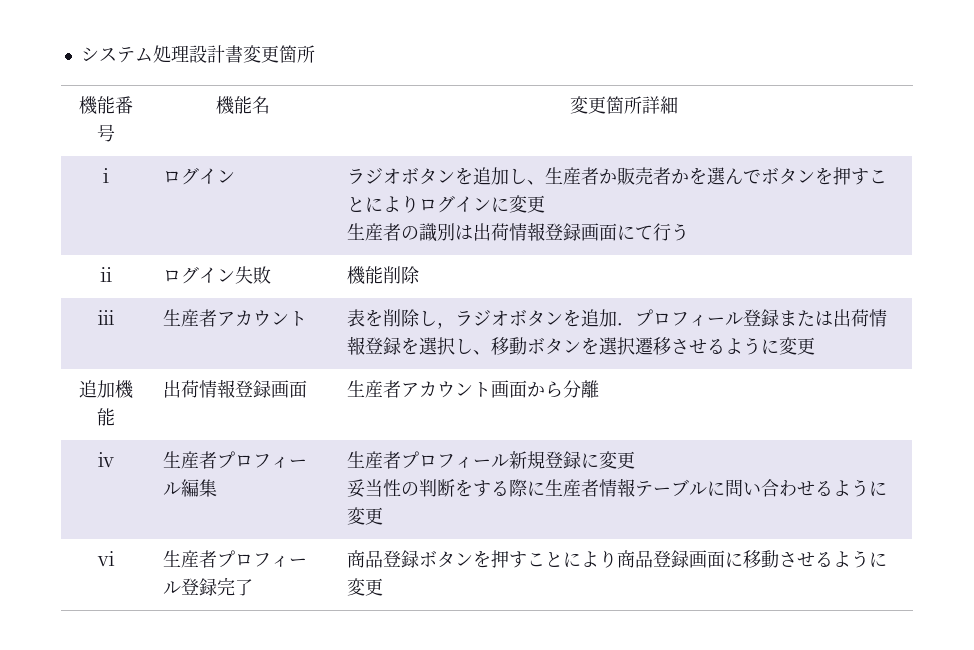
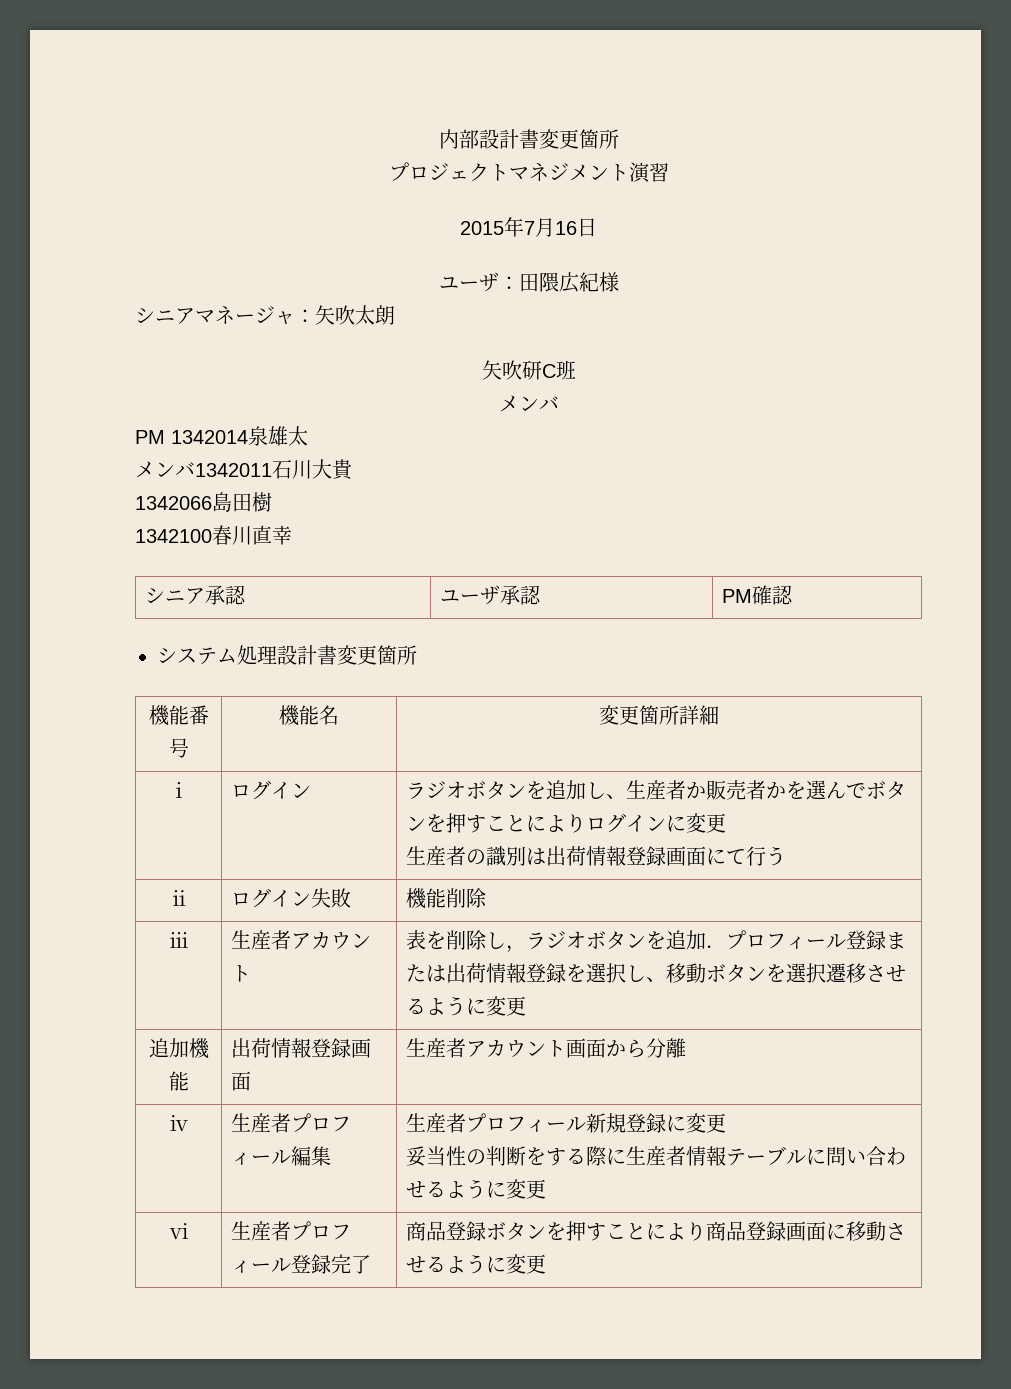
(80, 54) none -> [438,129,619,149] [388,162,669,183] [460,217,597,237] [438,272,619,293] [135,305,395,325] [481,360,576,380] [498,395,559,412] [135,426,308,446] [135,459,354,480] [135,492,272,512] [135,525,292,545] [144,585,246,605] [439,585,541,605] [721,585,793,605] 内部設計書変更箇所 // プロジェクトマネジメント演習 // 2015年7月16日 // ユーザ：田隈広紀様 // シニアマネージャ：矢吹太朗 // 矢吹研C班 // メンバ // PM 1342014泉雄太 // メンバ1342011石川大貴 // 1342066島田樹 // 1342100春川直幸 // シニア承認 | ユーザ承認 | PM確認 //

